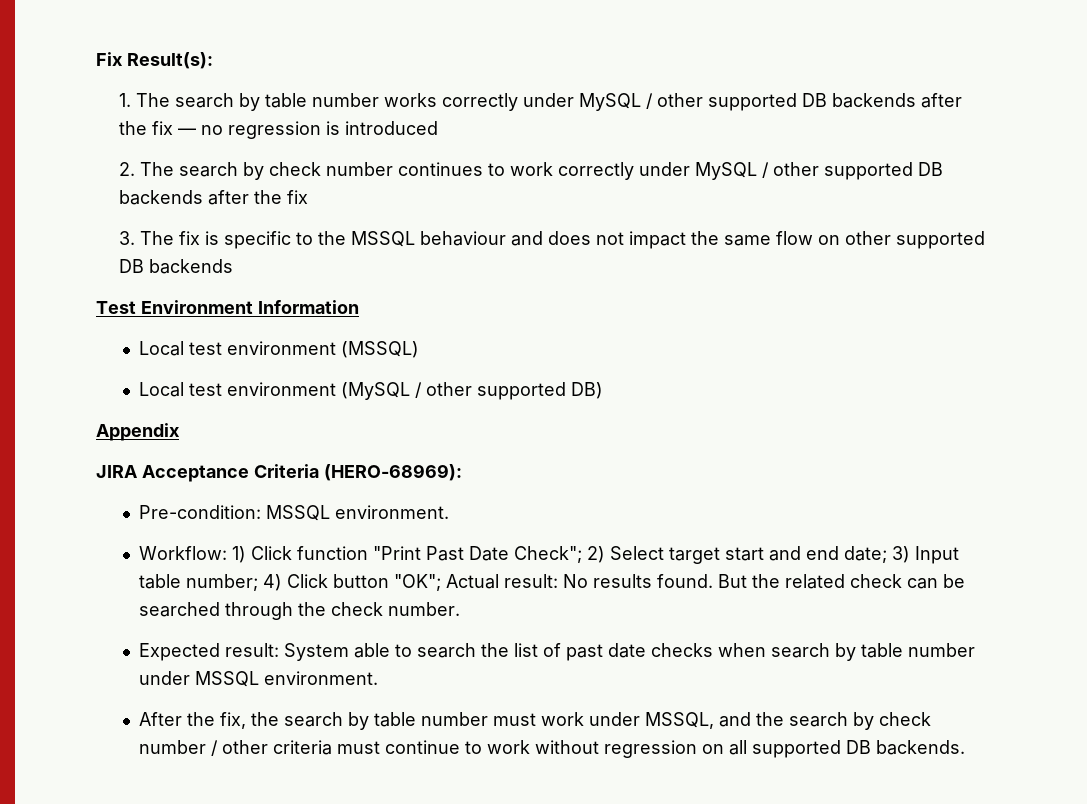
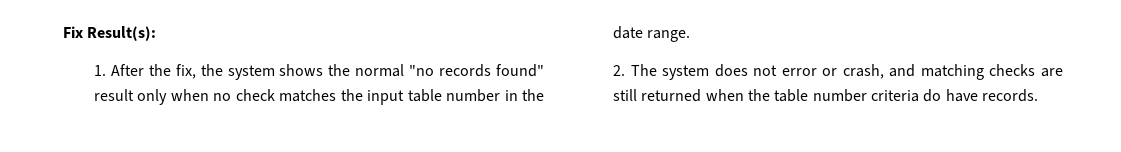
[136,93,963,111] [119,121,439,139] [119,162,944,180] [119,190,309,205] [119,231,986,249] [119,259,234,274] [96,300,359,314] [139,341,420,358] [139,382,604,400] [96,423,180,441] [96,464,462,482] [139,505,450,521] [139,546,960,564] [139,574,966,591] [139,602,461,620] [139,643,976,661] [139,671,379,687] [139,712,932,730] [139,740,966,758] The search by table number works correctly under MySQL / other supported DB backends after the fix — no regression is introduced // 2. The search by check number continues to work correctly under MySQL / other supported DB backends after the fix // 3. The fix is specific to the MSSQL behaviour and does not impact the same flow on other supported DB backends // Test Environment Information // Local test environment (MSSQL) // Local test environment (MySQL / other supported DB) // Appendix // JIRA Acceptance Criteria (HERO-68969): // Pre-condition: MSSQL environment. // Workflow: 1) Click function "Print Past Date Check"; 2) Select target start and end date; 3) Input table number; 4) Click button "OK"; Actual result: No results found. But the related check can be searched through the check number. // Expected result: System able to search the list of past date checks when search by table number under MSSQL environment. // After the fix, the search by table number must work under MSSQL, and the search by check number / other criteria must continue to work without regression on all supported DB backends. -> [110,64,544,80] [93,89,544,105] [612,26,691,42] [612,64,1063,80] [612,89,1038,102] After the fix, the system shows the normal "no records found" result only when no check matches the input table number in the date range. // 2. The system does not error or crash, and matching checks are still returned when the table number criteria do have records.

